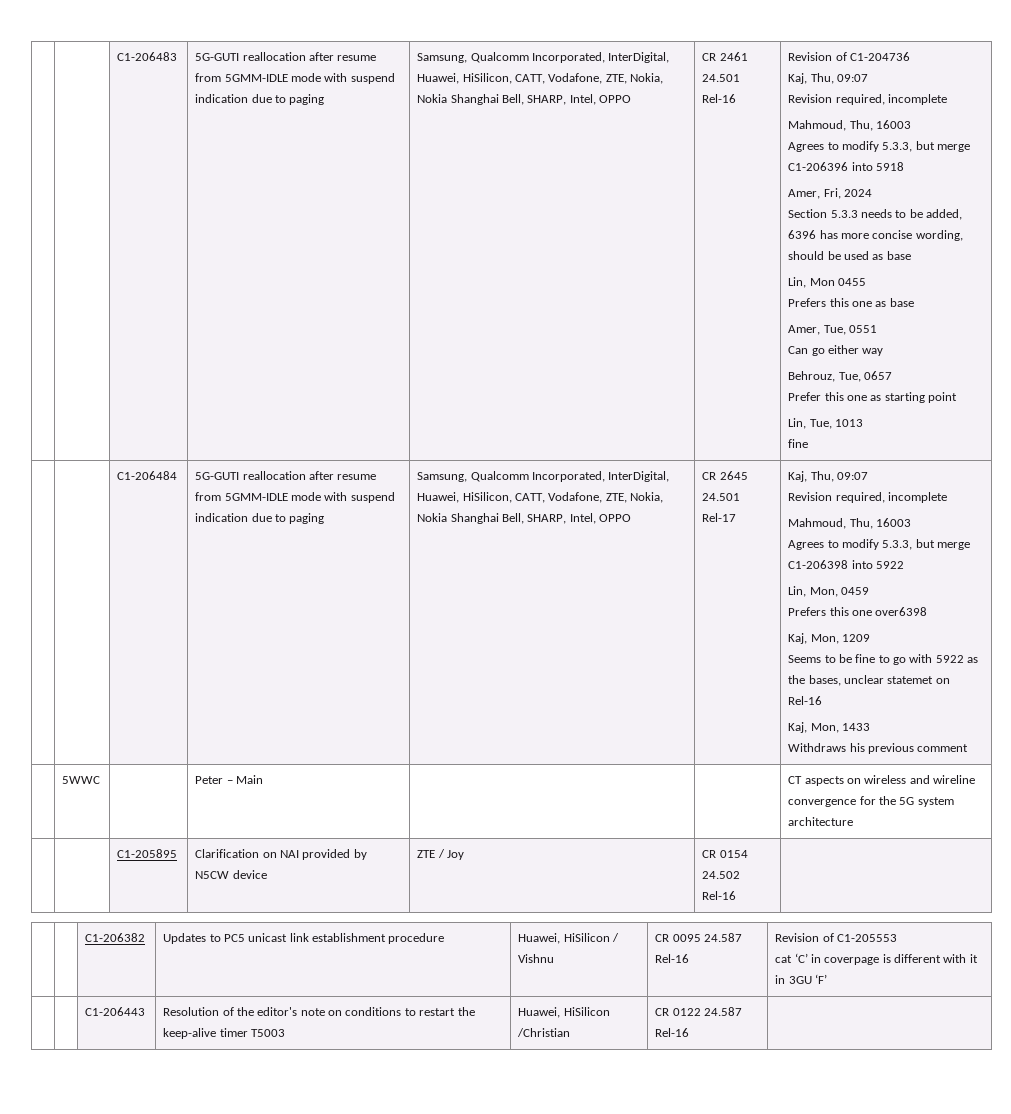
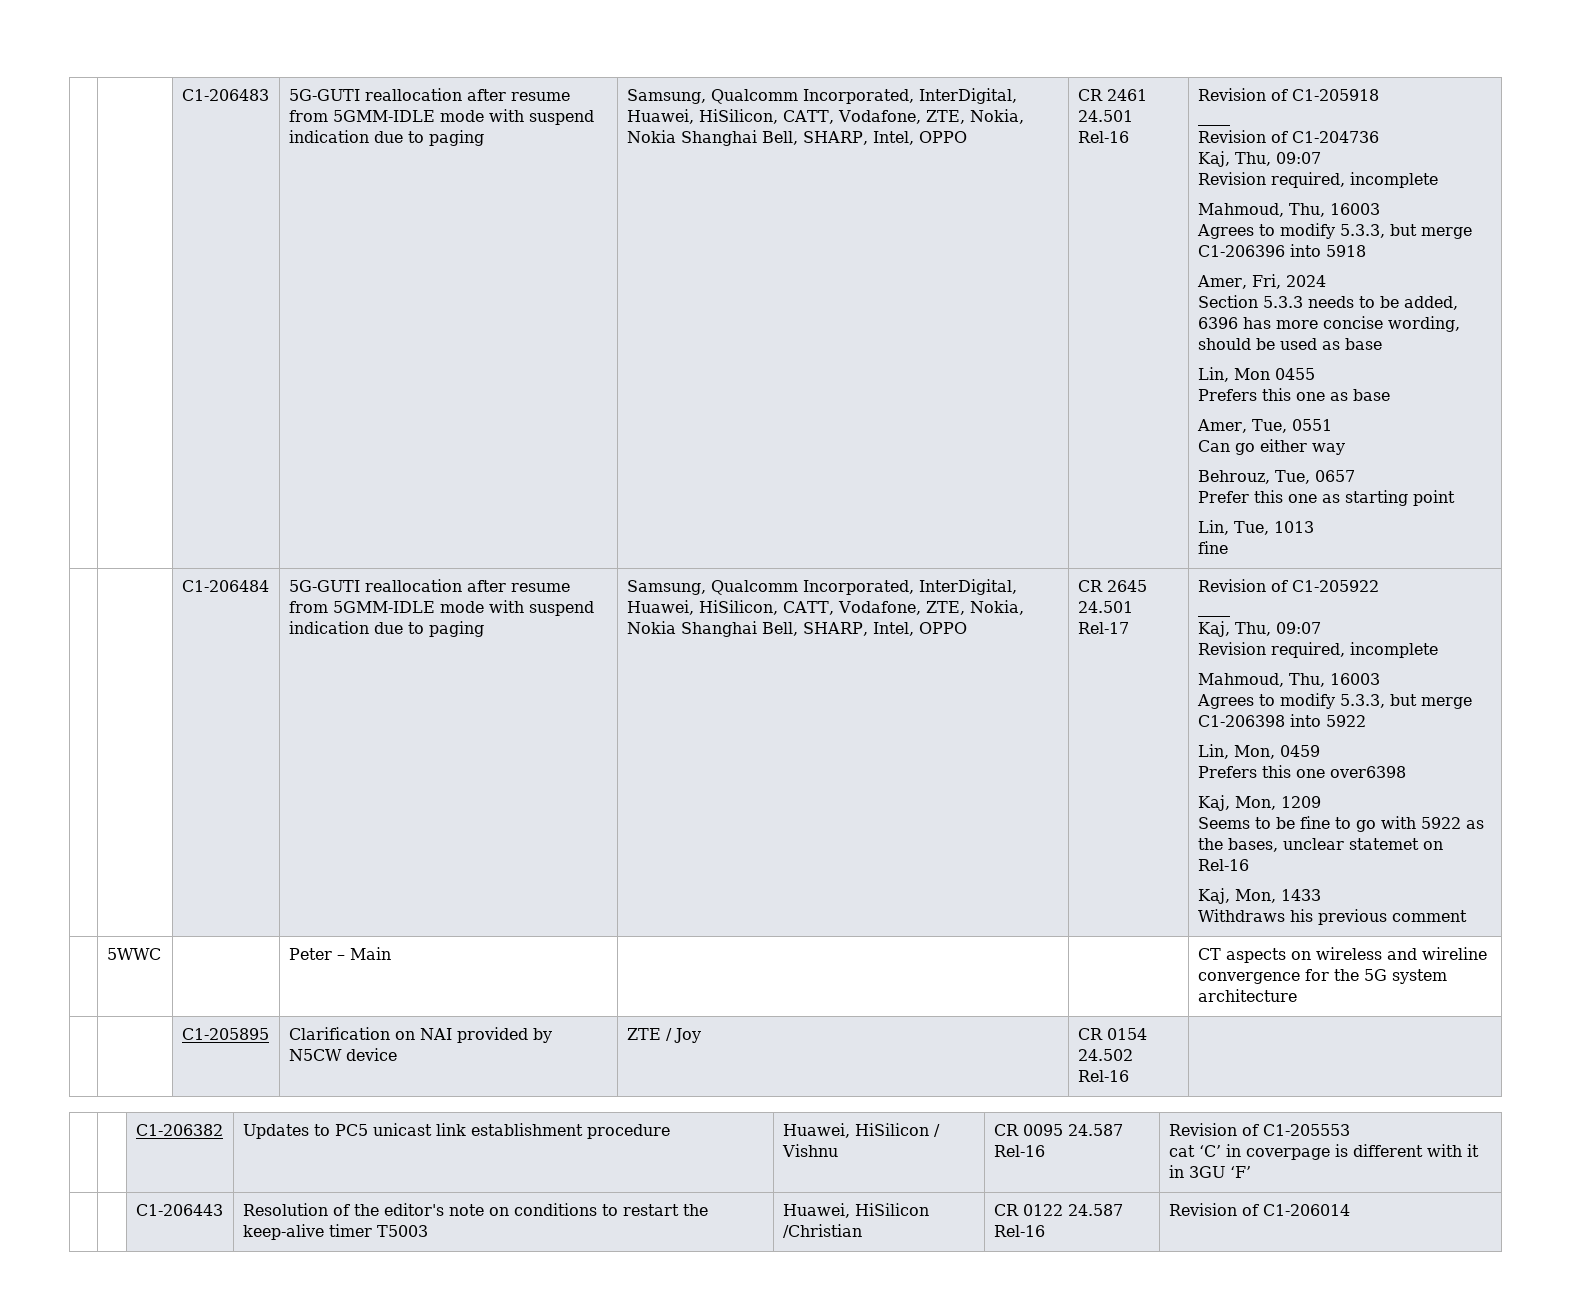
(847, 56) none -> [1291,89,1379,101] [1197,122,1230,126] [1197,130,1288,143] C1-205918 // ____ // Revision of
(737, 517) none -> [1197,579,1379,592] [1197,613,1230,617] Revision of C1-205922 // ____ //
(690, 1032) none -> [1168,1203,1350,1216] Revision of C1-206014

